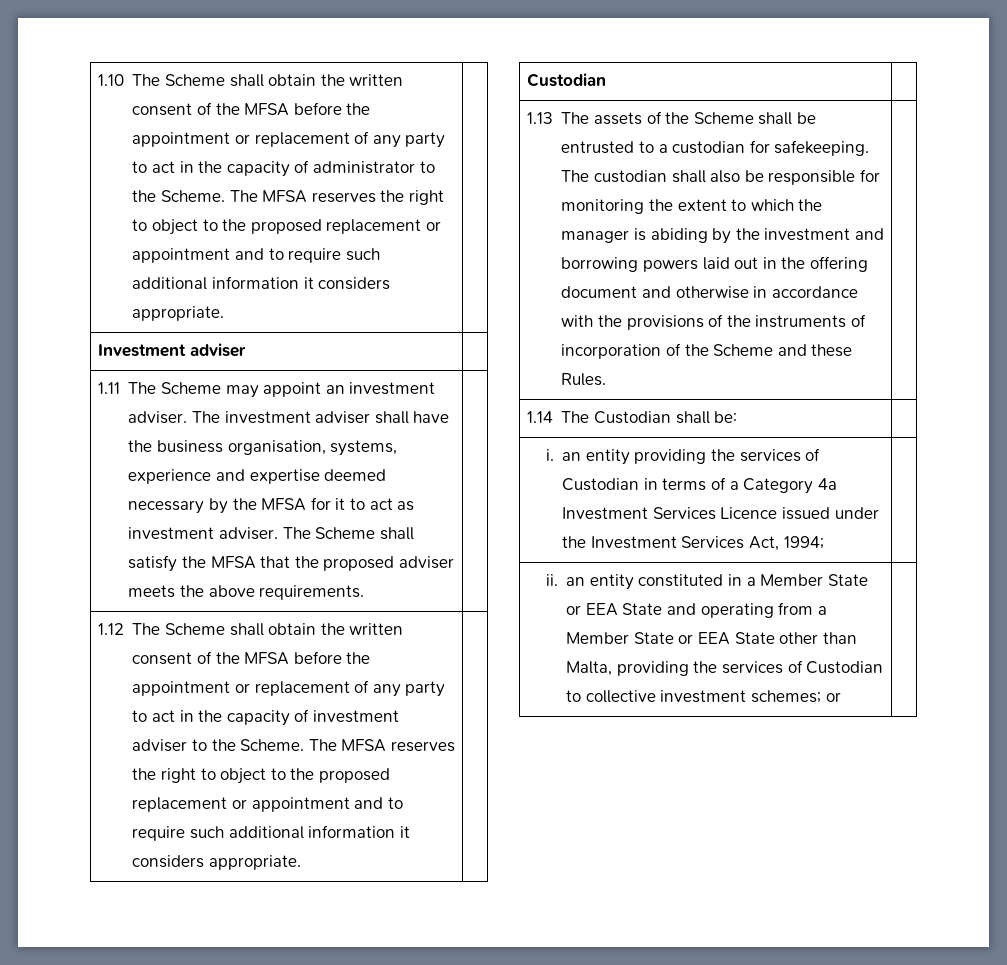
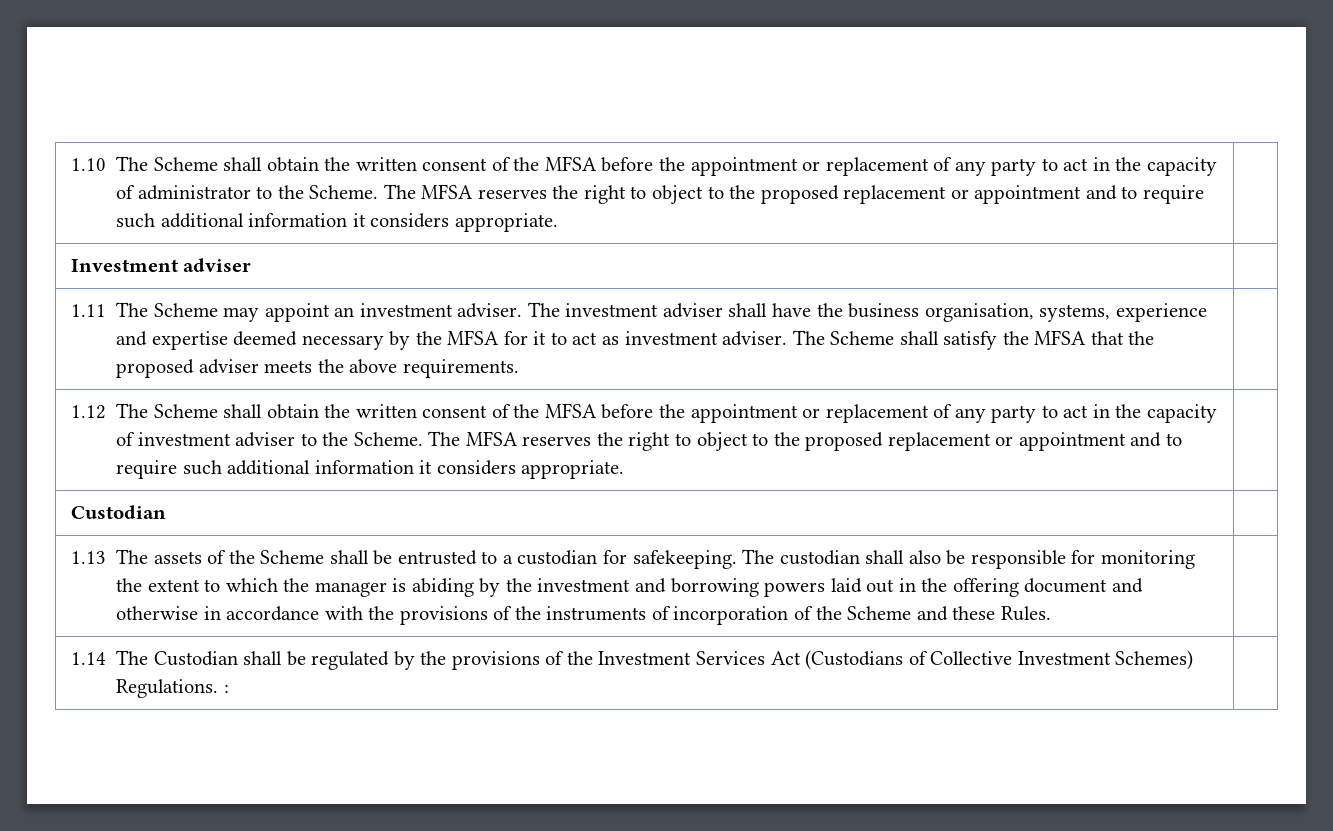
[714,411,738,423] [545,448,821,465] [562,477,837,494] [562,507,879,520] [562,536,824,551] [545,574,868,590] [566,602,827,618] [566,632,857,645] [566,660,884,676] [566,690,841,703] be: | // i. an entity providing the services of Custodian in terms of a Category 4a Investment Services Licence issued under the Investment Services Act, 1994; | // ii. an entity constituted in a Member State or EEA State and operating from a Member State or EEA State other than Malta, providing the services of Custodian to collective investment schemes; or -> [286,650,1194,670] [116,679,229,698] be regulated by the provisions of the Investment Services Act (Custodians of Collective Investment Schemes) Regulations. :

